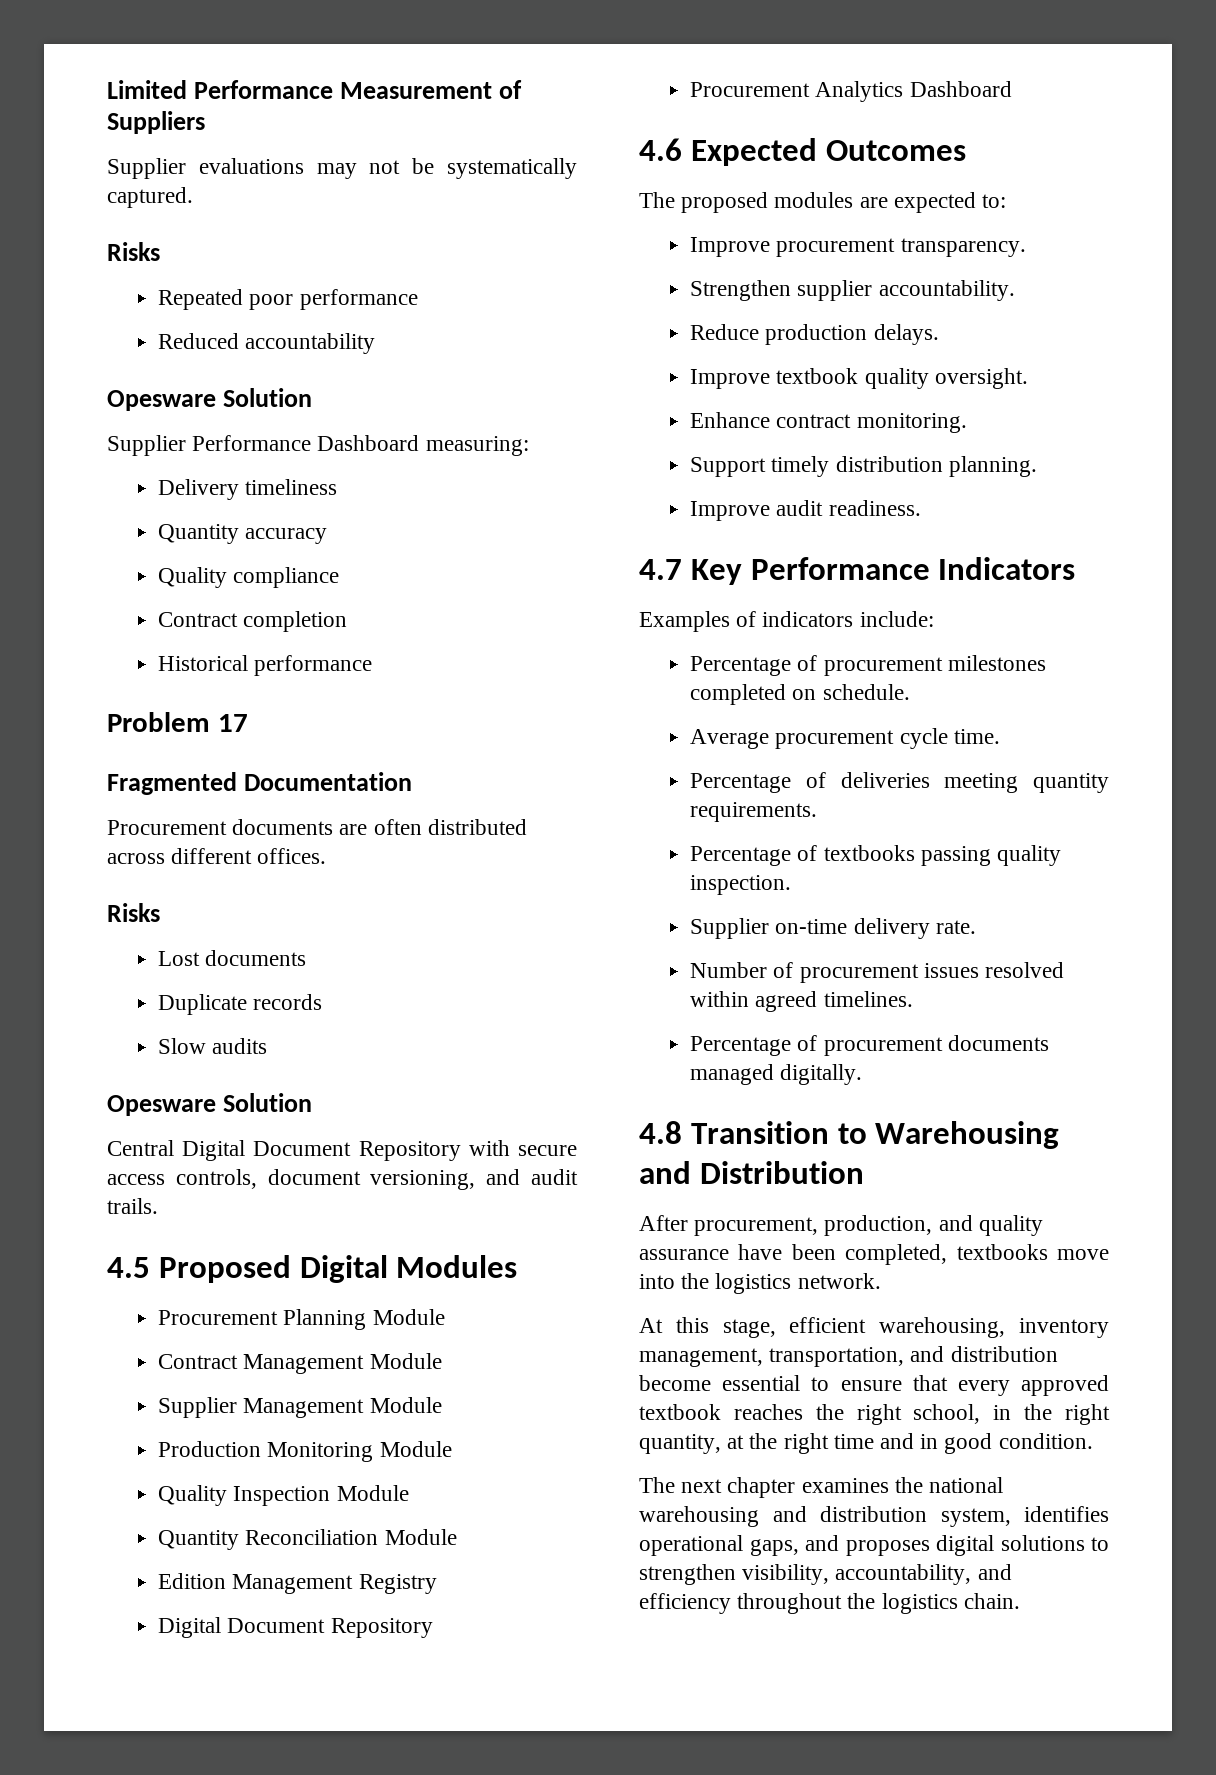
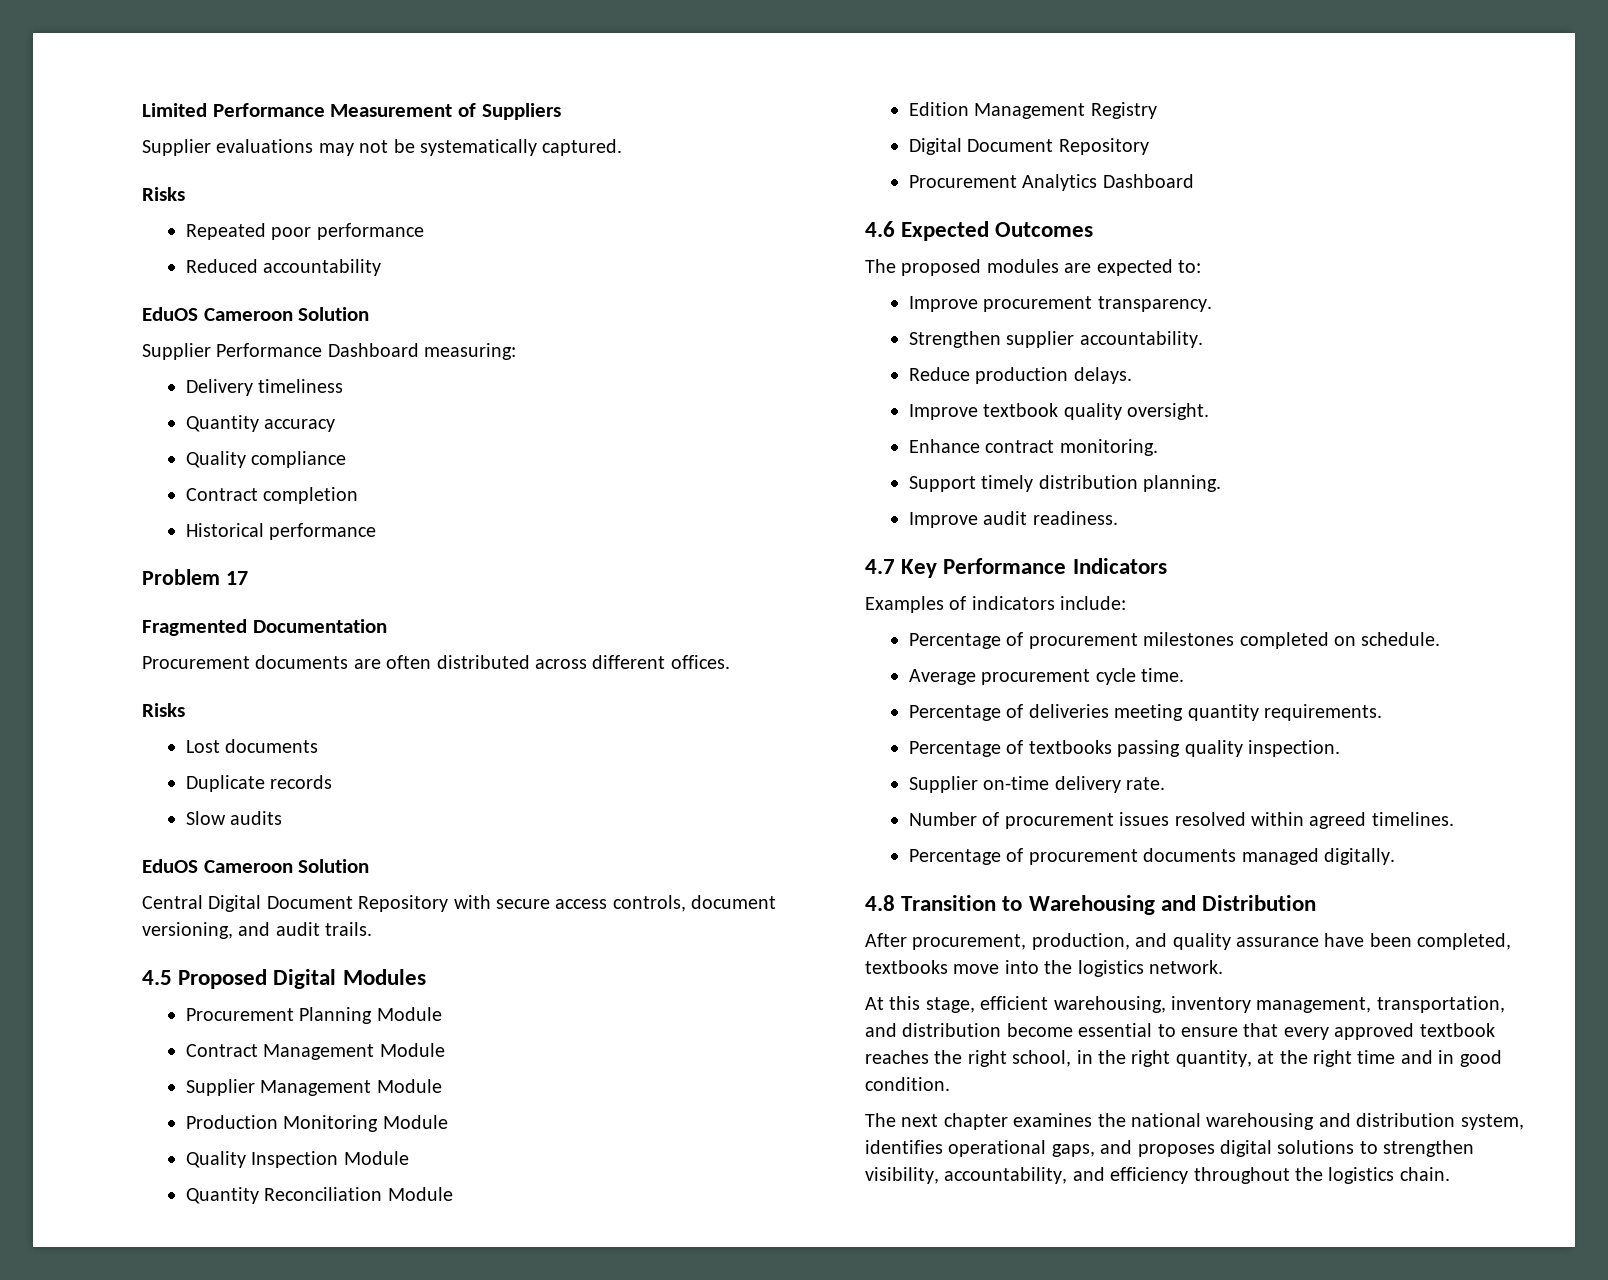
[107,390,216,411] Opesware -> [142,307,293,321] EduOS Cameroon
[107,1095,216,1116] Opesware -> [142,859,293,873] EduOS Cameroon

